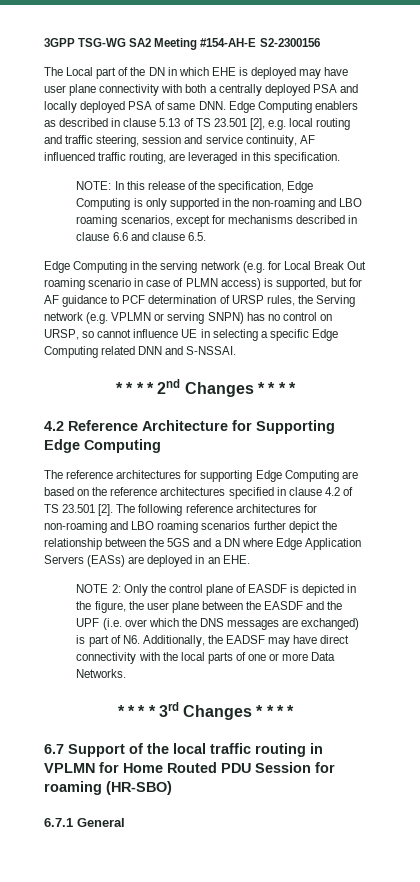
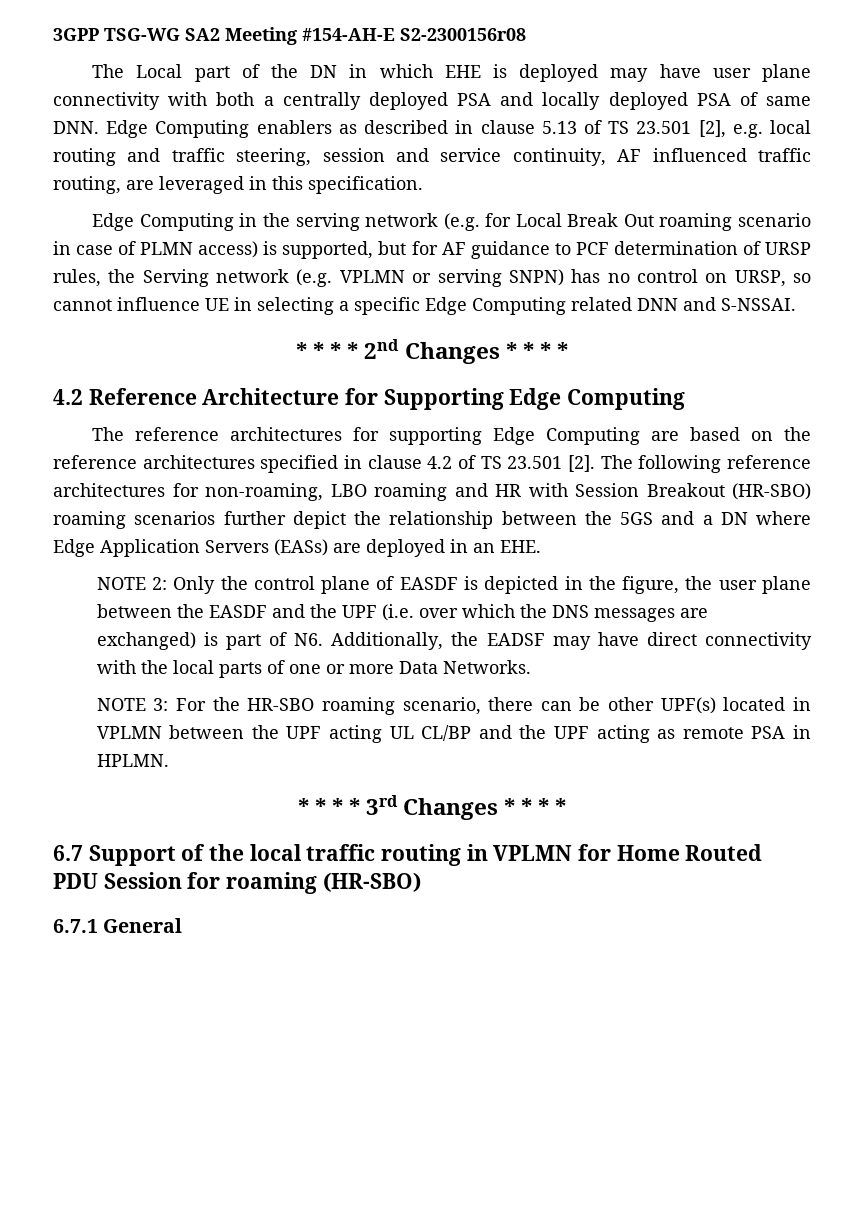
[259,38,320,47] S2-2300156 -> [400,28,526,41] S2-2300156r08
[76,181,314,193] [76,198,363,210] [76,215,358,227] [76,232,206,241] // NOTE: In this release of the specification, Edge Computing is only supported in the non-roaming and LBO roaming scenarios, except for mechanisms described in clause 6.6 and clause 6.5. -> (423, 185) none
[44,521,155,533] non-roaming and LBO -> [205,483,811,501] non-roaming, LBO roaming and HR with Session Breakout (HR-SBO)
(127, 673) none -> [96,697,812,715] [96,725,811,743] [96,754,169,767] // NOTE 3: For the HR-SBO roaming scenario, there can be other UPF(s) located in VPLMN between the UPF acting UL CL/BP and the UPF acting as remote PSA in HPLMN.

